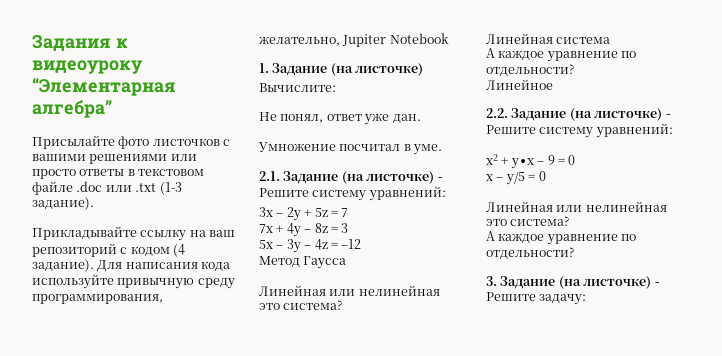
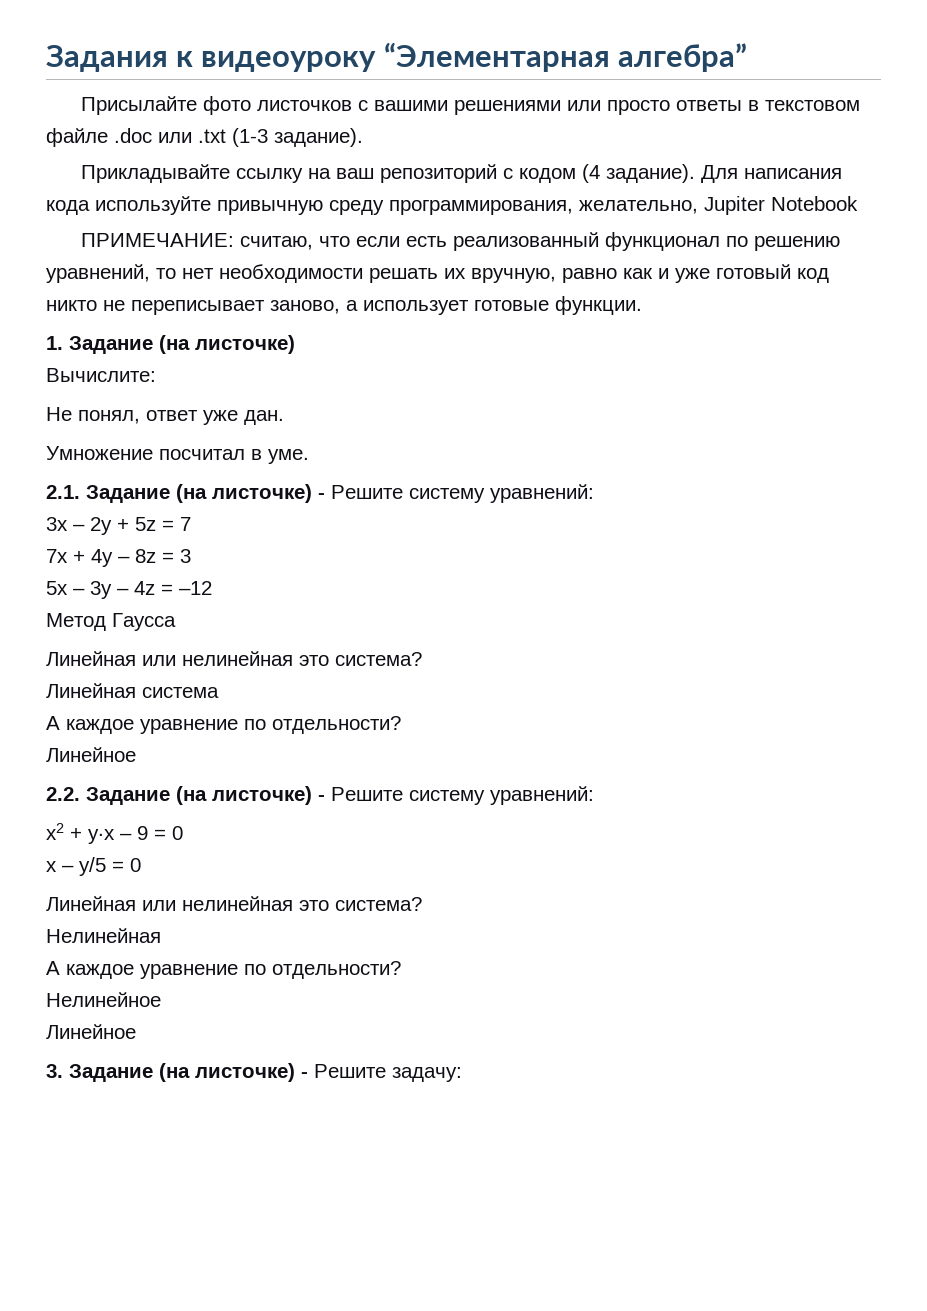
(449, 38) none -> [80,232,840,251] [46,264,829,283] [46,296,642,315] // ПРИМЕЧАНИЕ: считаю, что если есть реализованный функционал по решению уравнений, то нет необходимости решать их вручную, равно как и уже готовый код никто не переписывает заново, а использует готовые функции.
[486,231,637,245] [486,247,574,260] // А каждое уравнение по отдельности? -> [46,928,161,943] [46,961,401,979] [46,992,161,1007] [46,1024,136,1039] // Нелинейная // А каждое уравнение по отдельности? // Нелинейное // Линейное

